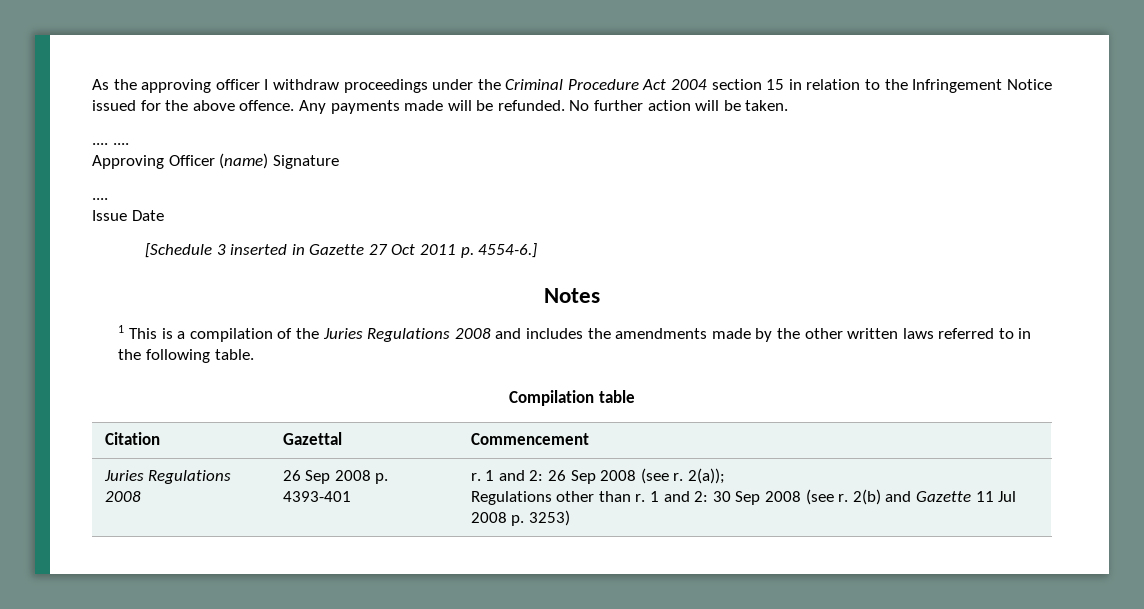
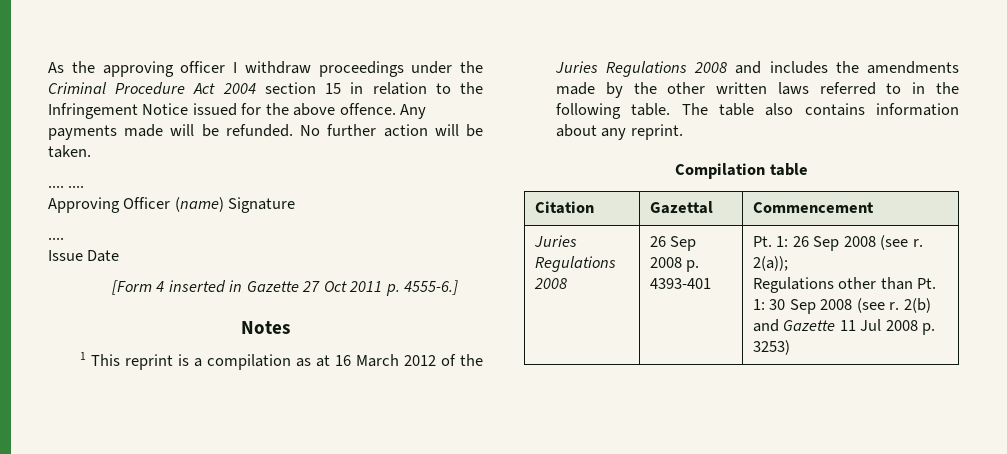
[144,243,226,258] [Schedule 3 -> [111,280,165,295] [Form 4
[478,243,538,258] 4554-6.] -> [403,280,458,295] 4555-6.]
(158, 333) none -> [124,354,173,370] reprint
(273, 335) none -> [295,354,436,367] as at 16 March 2012
(254, 354) none -> [681,103,959,116] [555,124,683,140] The table also contains information about any reprint.
[470,470,544,481] r. 1 and 2: -> [752,236,789,247] Pt. 1:
[635,491,709,502] r. 1 and 2: -> [917,278,937,289] [752,299,765,310] Pt. 1:

